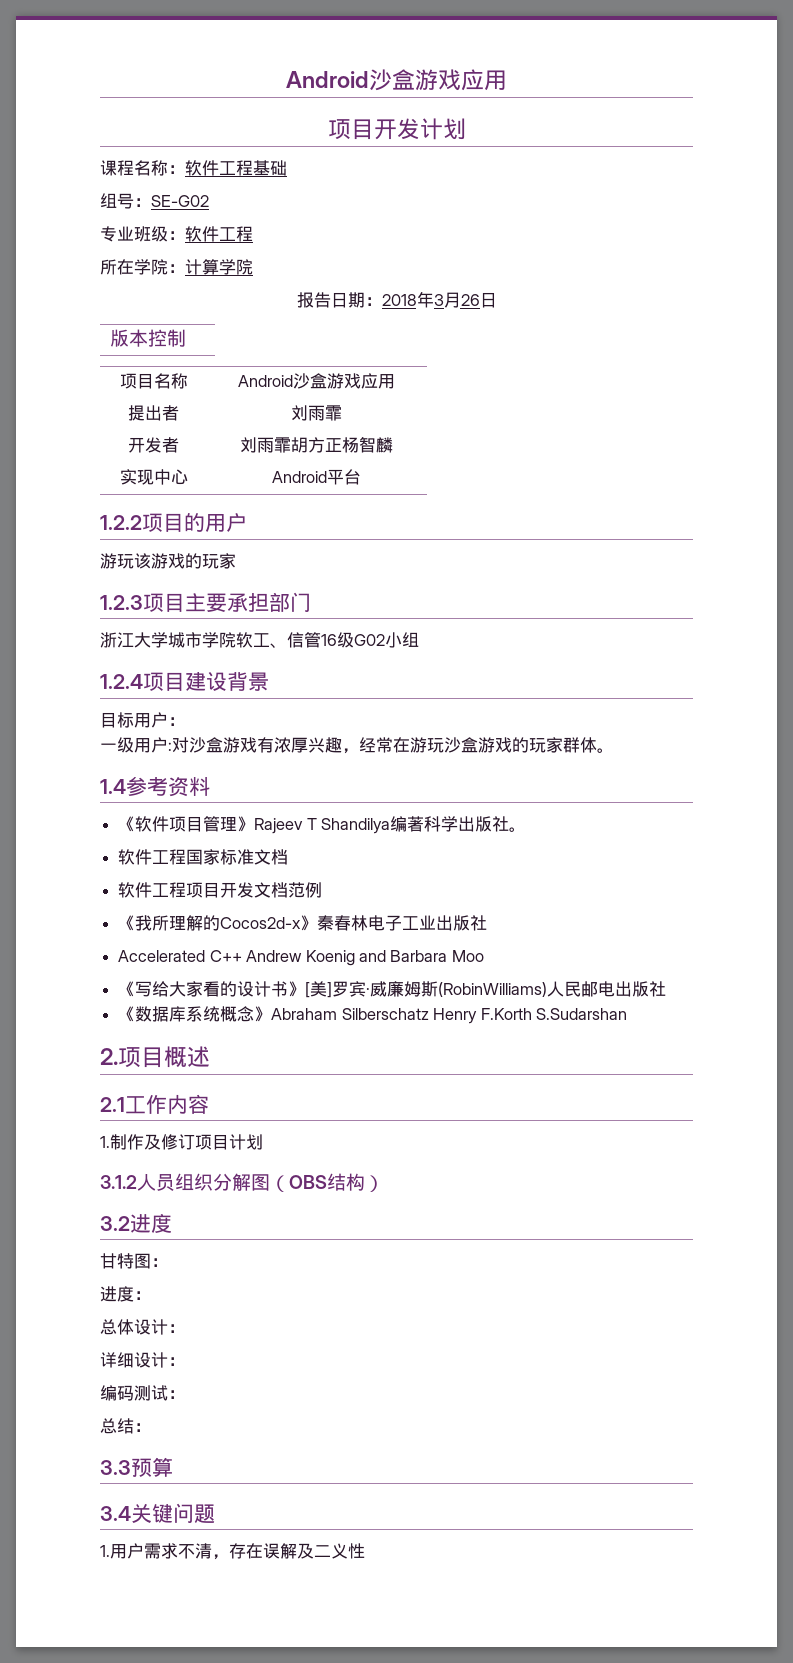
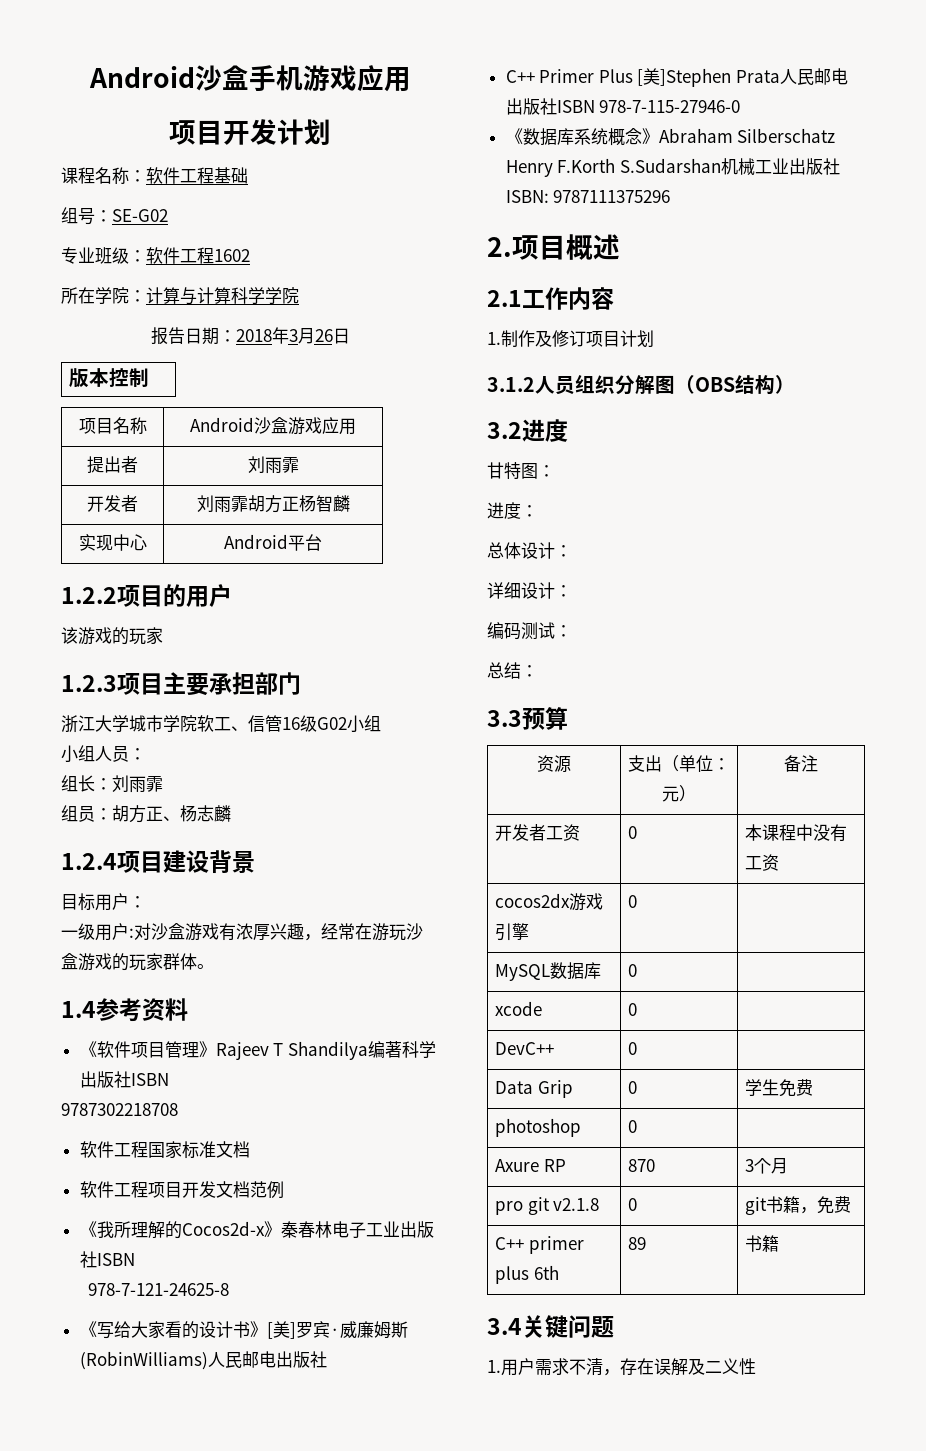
[286,69,415,91] Android沙盒 -> [88,65,303,92] Android沙盒手机
(253, 234) none -> [214,249,250,262] 1602
(219, 267) none -> [180,287,265,305] 与计算科学
[100,553,134,569] 游玩 -> (232, 595) none
(419, 639) none -> [61,745,146,763] [61,775,163,793] [61,805,231,823] // 小组人员： // 组长：刘雨霏 // 组员：胡方正、杨志麟
[509,827,527,832] 。 -> [130,1073,169,1086] [61,1103,178,1116] ISBN // 9787302218708
[118,950,484,966] // Accelerated C++ Andrew Koenig and Barbara Moo -> [96,1253,135,1266] [88,1283,230,1296] ISBN // 978-7-121-24625-8
(667, 989) none -> [505,68,849,87] [505,98,741,115] // C++ Primer Plus [美]Stephen Prata人民邮电出版社ISBN 978-7-115-27946-0
(627, 1014) none -> [720,158,840,175] [505,190,671,203] 机械工业出版社ISBN: 9787111375296
(173, 1467) none -> [537,755,571,773] [628,755,730,772] [662,785,696,802] [784,755,818,772] [494,824,580,841] [627,826,637,839] [744,824,847,842] [744,854,779,871] [494,893,603,911] [494,923,529,941] [627,895,637,908] [494,962,601,981] [627,964,637,977] [494,1001,542,1016] [627,1003,637,1016] [494,1042,554,1055] [627,1042,637,1055] [494,1080,573,1098] [627,1081,637,1094] [744,1079,813,1097] [494,1118,581,1137] [627,1120,637,1133] [494,1159,566,1172] [627,1159,655,1172] [744,1158,788,1174] [494,1197,600,1215] [627,1198,637,1211] [744,1196,851,1215] [494,1236,584,1254] [494,1265,559,1284] [627,1237,646,1250] [744,1235,779,1252] // 资源 | 支出（单位：元） | 备注 // 开发者工资 | 0 | 本课程中没有工资 // cocos2dx游戏引擎 | 0 | // MySQL数据库 | 0 | // xcode | 0 | // DevC++ | 0 | // Data Grip | 0 | 学生免费 // photoshop | 0 | // Axure RP | 870 | 3个月 // pro git v2.1.8 | 0 | git书籍，免费 // C++ primer plus 6th | 89 | 书籍

